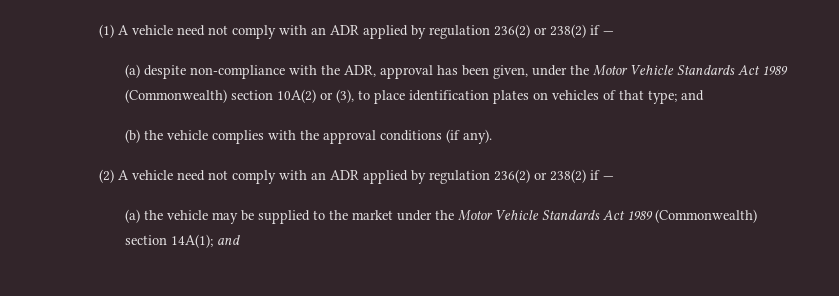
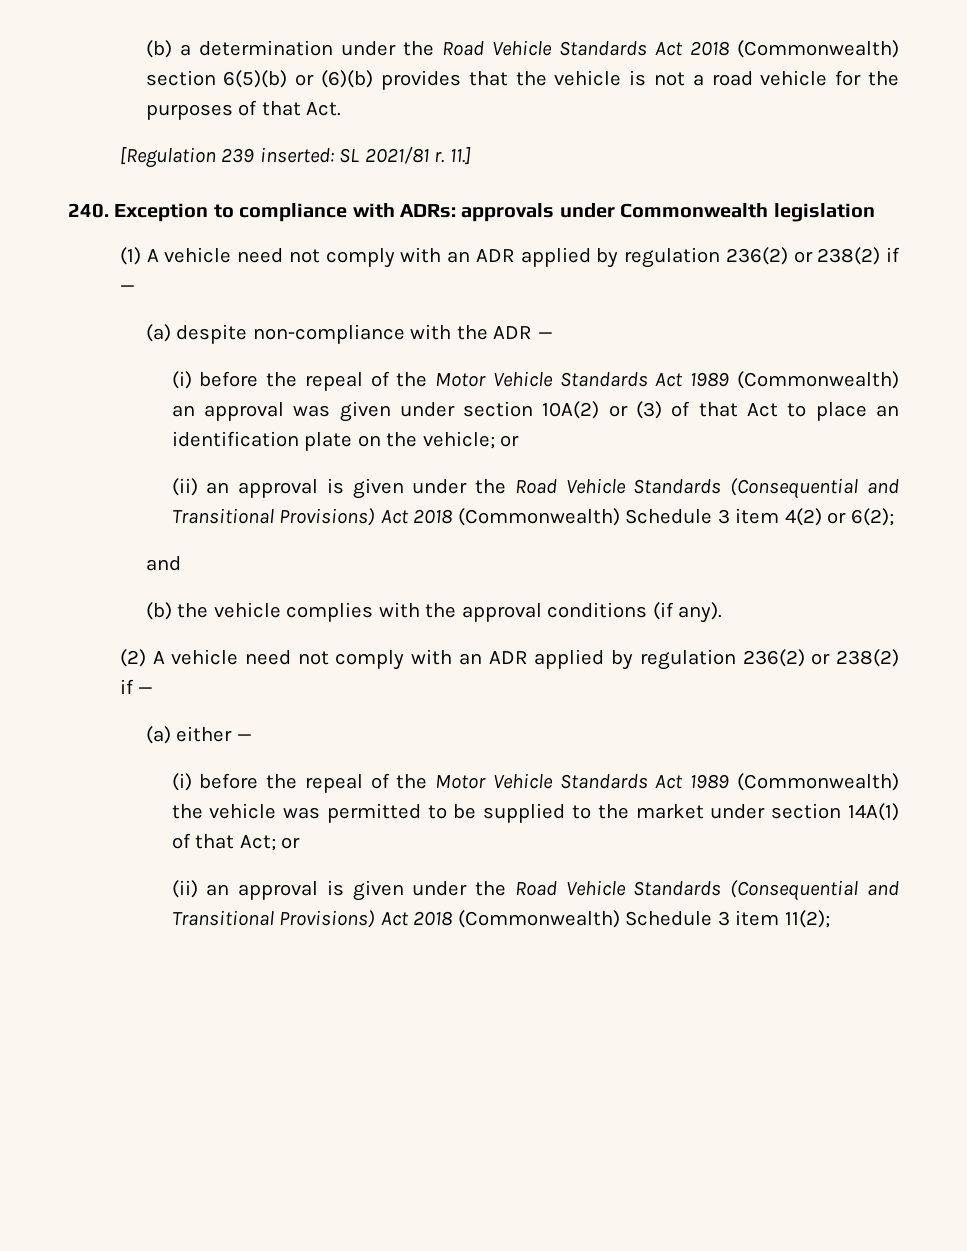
(99, 31) none -> [145,40,900,58] [145,70,900,90] [145,100,342,120] [119,147,471,168] [68,203,875,222] (b) a determination under the Road Vehicle Standards Act 2018 (Commonwealth) section 6(5)(b) or (6)(b) provides that the vehicle is not a road vehicle for the purposes of that Act. // [Regulation 239 inserted: SL 2021/81 r. 11.] // 240. Exception to compliance with ADRs: approvals under Commonwealth legislation //
[344,65,789,79] [125,89,678,104] ADR, approval has been given, under the Motor Vehicle Standards Act 1989 (Commonwealth) section 10A(2) or (3), to place identification plates on vehicles of that type; -> [493,326,553,339] [171,371,899,391] [171,401,899,422] [171,431,520,451] [171,478,899,499] [171,508,894,526] ADR — // (i) before the repeal of the Motor Vehicle Standards Act 1989 (Commonwealth) an approval was given under section 10A(2) or (3) of that Act to place an identification plate on the vehicle; or // (ii) an approval is given under the Road Vehicle Standards (Consequential and Transitional Provisions) Act 2018 (Commonwealth) Schedule 3 item 4(2) or 6(2); //
[144,209,758,224] [125,234,241,248] the vehicle may be supplied to the market under the Motor Vehicle Standards Act 1989 (Commonwealth) section 14A(1); and -> [176,726,252,742] [171,773,899,793] [171,803,899,823] [171,833,301,851] [171,880,899,901] [171,910,830,928] either — // (i) before the repeal of the Motor Vehicle Standards Act 1989 (Commonwealth) the vehicle was permitted to be supplied to the market under section 14A(1) of that Act; or // (ii) an approval is given under the Road Vehicle Standards (Consequential and Transitional Provisions) Act 2018 (Commonwealth) Schedule 3 item 11(2);

